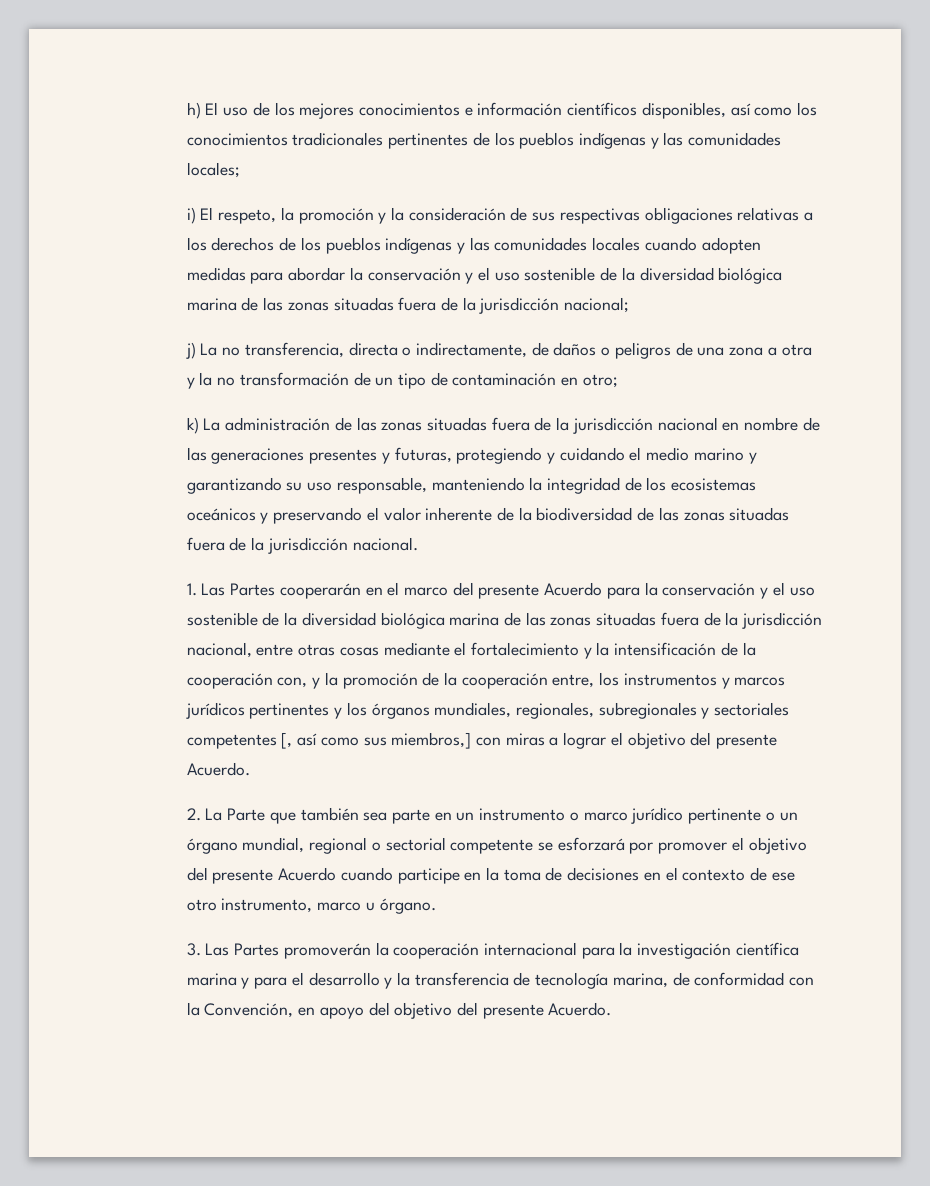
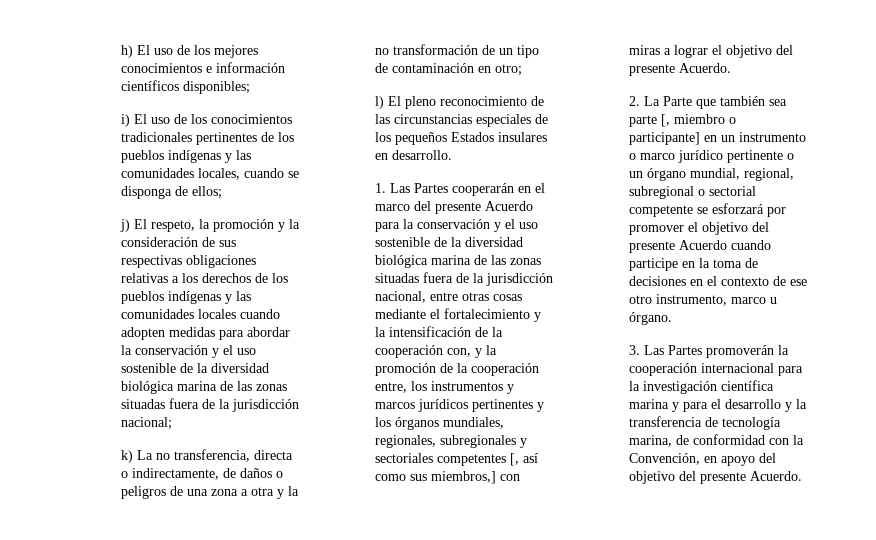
[641,102,793,119] disponibles, así como -> [182,81,250,94] [120,114,187,127] disponibles; // i) El uso de
[186,162,240,178] [186,207,196,224] locales; // i) -> [197,168,299,180] [120,186,222,199] [119,219,130,232] locales, cuando se disponga de ellos; // j)
[185,342,196,359] j) -> [120,450,133,463] k)
[186,417,820,434] [186,447,757,464] [186,477,757,494] [186,507,790,524] [186,537,418,554] k) La administración de las zonas situadas fuera de la jurisdicción nacional en nombre de las generaciones presentes y futuras, protegiendo y cuidando el medio marino y garantizando su uso responsable, manteniendo la integridad de los ecosistemas oceánicos y preservando el valor inherente de la biodiversidad de las zonas situadas fuera de la jurisdicción nacional. -> [374,96,544,109] [374,114,548,127] [374,132,547,145] [374,150,452,160] l) El pleno reconocimiento de las circunstancias especiales de los pequeños Estados insulares en desarrollo.
(430, 816) none -> [660,114,736,127] [628,132,700,145] [, miembro o participante]
[309,837,368,854] regional -> [743,168,794,181] [628,186,694,199] regional, subregional

